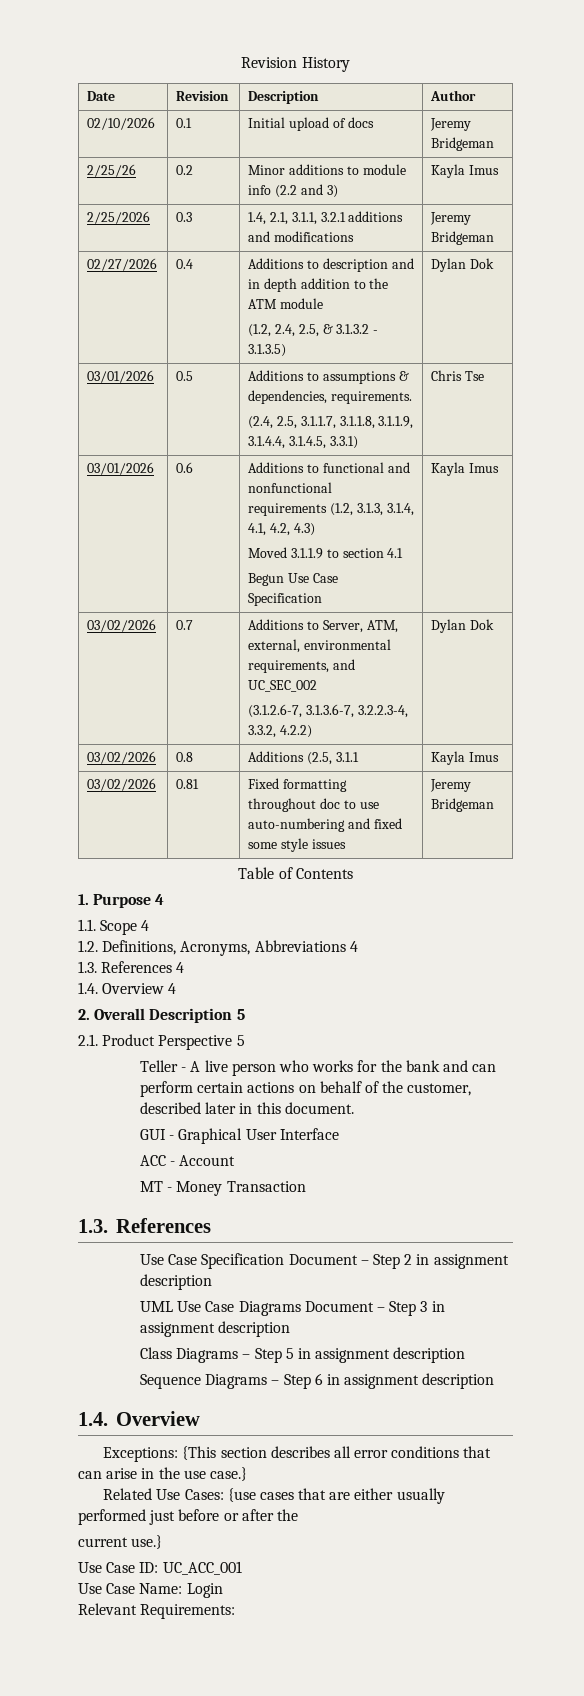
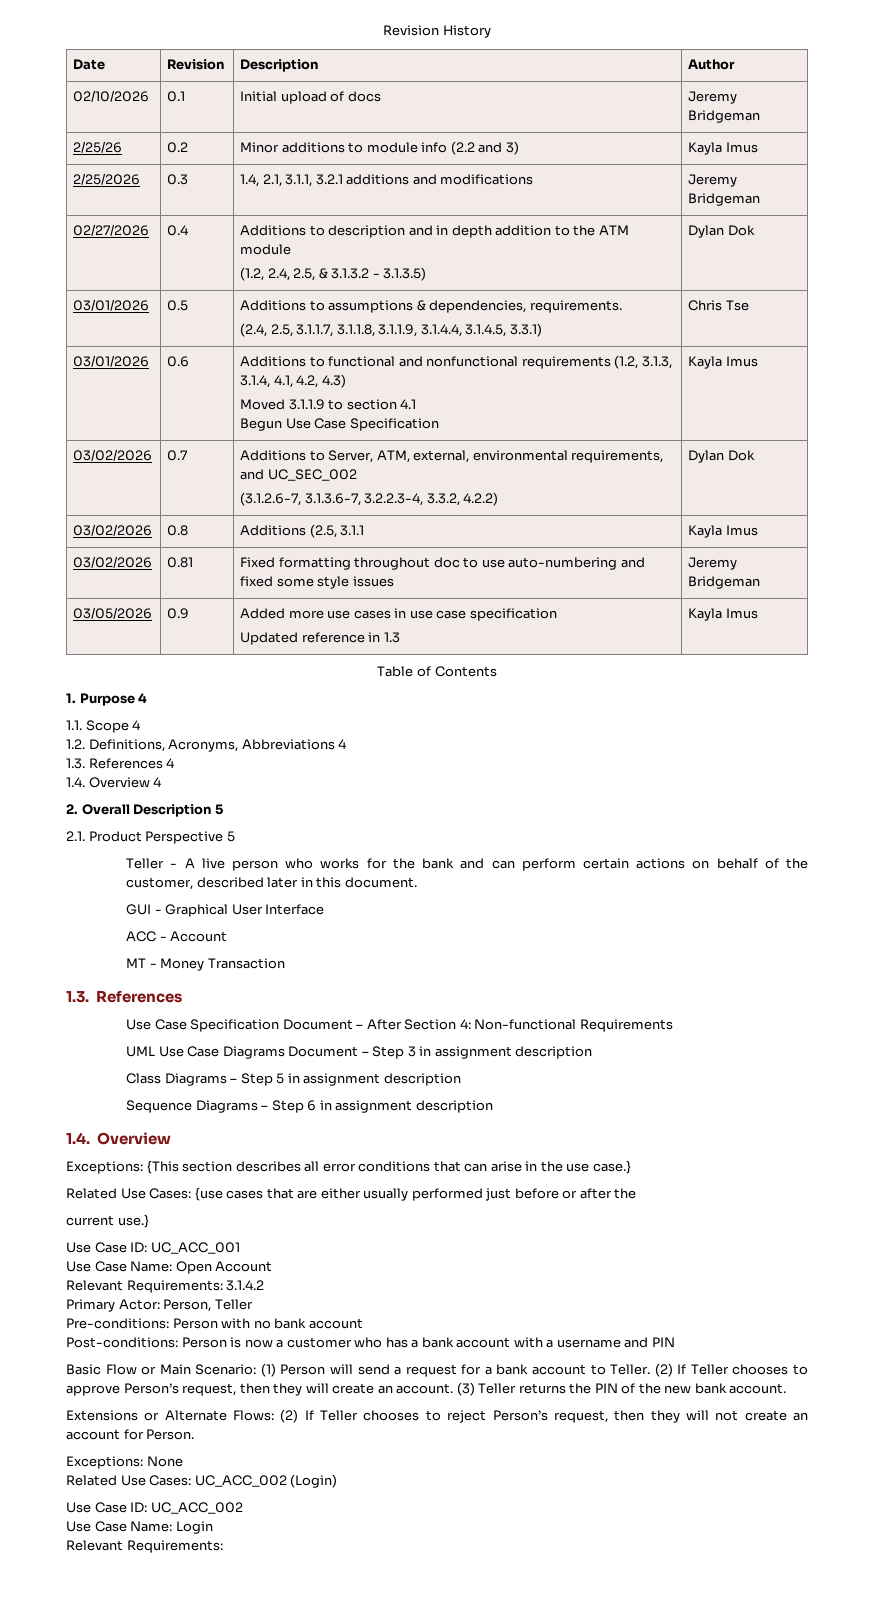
(495, 805) none -> [73,607,153,619] [167,608,190,619] [240,608,557,621] [240,632,400,645] [688,608,758,621] // 03/05/2026 | 0.9 | Added more use cases in use case specification // Updated reference in 1.3 | Kayla Imus
[373,1254,509,1269] [140,1274,213,1290] Step 2 in assignment description -> [366,1019,673,1032] After Section 4: Non-functional Requirements
(242, 1568) none -> [66,1261,273,1274] [66,1280,265,1293] [66,1299,253,1312] [66,1318,363,1329] [66,1337,675,1348] [66,1363,808,1377] [66,1382,787,1396] [66,1409,809,1423] [66,1429,195,1440] [66,1456,183,1469] [66,1474,338,1488] [66,1502,243,1514] // Use Case Name: Open Account // Relevant Requirements: 3.1.4.2 // Primary Actor: Person, Teller // Pre-conditions: Person with no bank account // Post-conditions: Person is now a customer who has a bank account with a username and PIN // Basic Flow or Main Scenario: (1) Person will send a request for a bank account to Teller. (2) If Teller chooses to approve Person’s request, then they will create an account. (3) Teller returns the PIN of the new bank account. // Extensions or Alternate Flows: (2) If Teller chooses to reject Person’s request, then they will not create an account for Person. // Exceptions: None // Related Use Cases: UC_ACC_002 (Login) // Use Case ID: UC_ACC_002

